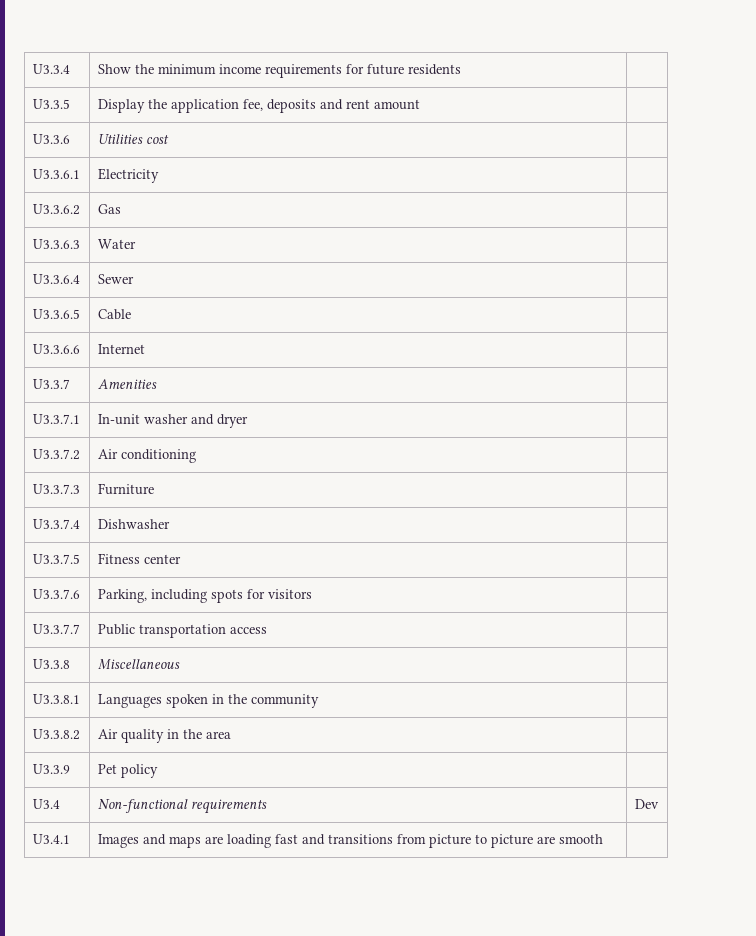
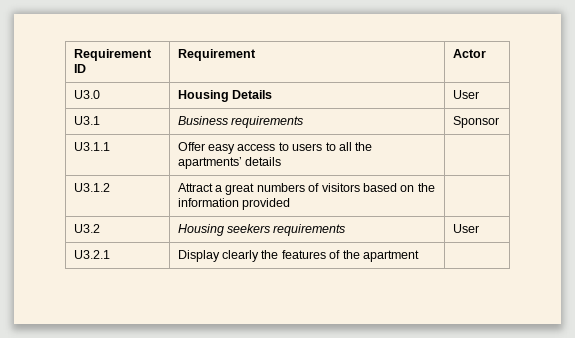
[32,64,70,74] [97,64,461,78] [32,99,70,109] [97,99,420,113] [32,134,70,144] [97,134,169,144] [32,169,80,179] [97,168,159,183] [32,204,80,215] [97,204,121,214] [32,239,80,249] [97,239,136,249] [32,274,80,284] [97,274,134,284] [32,309,80,319] [97,309,131,320] [32,344,80,354] [97,344,145,354] [32,379,70,389] [97,379,157,389] [32,414,80,424] [97,414,248,428] [32,449,80,460] [97,449,196,463] [32,484,80,494] [97,483,154,495] [32,519,80,529] [97,519,170,529] [32,554,80,564] [97,553,181,564] [32,589,80,599] [97,589,312,603] [32,624,80,634] [97,624,267,638] [32,659,70,669] [97,659,180,670] [32,694,80,704] [97,694,319,708] [32,729,80,740] [97,729,231,743] [32,764,70,774] [97,764,158,778] [32,799,60,809] [97,799,267,814] [634,799,659,809] [32,834,70,844] [97,834,603,848] U3.3.4 | Show the minimum income requirements for future residents | // U3.3.5 | Display the application fee, deposits and rent amount | // U3.3.6 | Utilities cost | // U3.3.6.1 | Electricity | // U3.3.6.2 | Gas | // U3.3.6.3 | Water | // U3.3.6.4 | Sewer | // U3.3.6.5 | Cable | // U3.3.6.6 | Internet | // U3.3.7 | Amenities | // U3.3.7.1 | In-unit washer and dryer | // U3.3.7.2 | Air conditioning | // U3.3.7.3 | Furniture | // U3.3.7.4 | Dishwasher | // U3.3.7.5 | Fitness center | // U3.3.7.6 | Parking, including spots for visitors | // U3.3.7.7 | Public transportation access | // U3.3.8 | Miscellaneous | // U3.3.8.1 | Languages spoken in the community | // U3.3.8.2 | Air quality in the area | // U3.3.9 | Pet policy | // U3.4 | Non-functional requirements | Dev // U3.4.1 | Images and maps are loading fast and transitions from picture to picture are smooth -> [73,49,152,61] [73,64,86,73] [177,49,256,61] [452,49,486,58] [73,90,100,99] [177,90,273,102] [452,90,479,99] [73,116,100,125] [177,116,304,128] [452,116,499,128] [73,142,110,151] [177,142,373,154] [177,157,282,169] [73,183,110,192] [177,183,435,195] [177,198,291,210] [73,224,100,233] [177,224,346,236] [452,224,479,233] [73,250,110,259] [177,250,419,262] Requirement ID | Requirement | Actor // U3.0 | Housing Details | User // U3.1 | Business requirements | Sponsor // U3.1.1 | Offer easy access to users to all the apartments’ details | // U3.1.2 | Attract a great numbers of visitors based on the information provided | // U3.2 | Housing seekers requirements | User // U3.2.1 | Display clearly the features of the apartment

